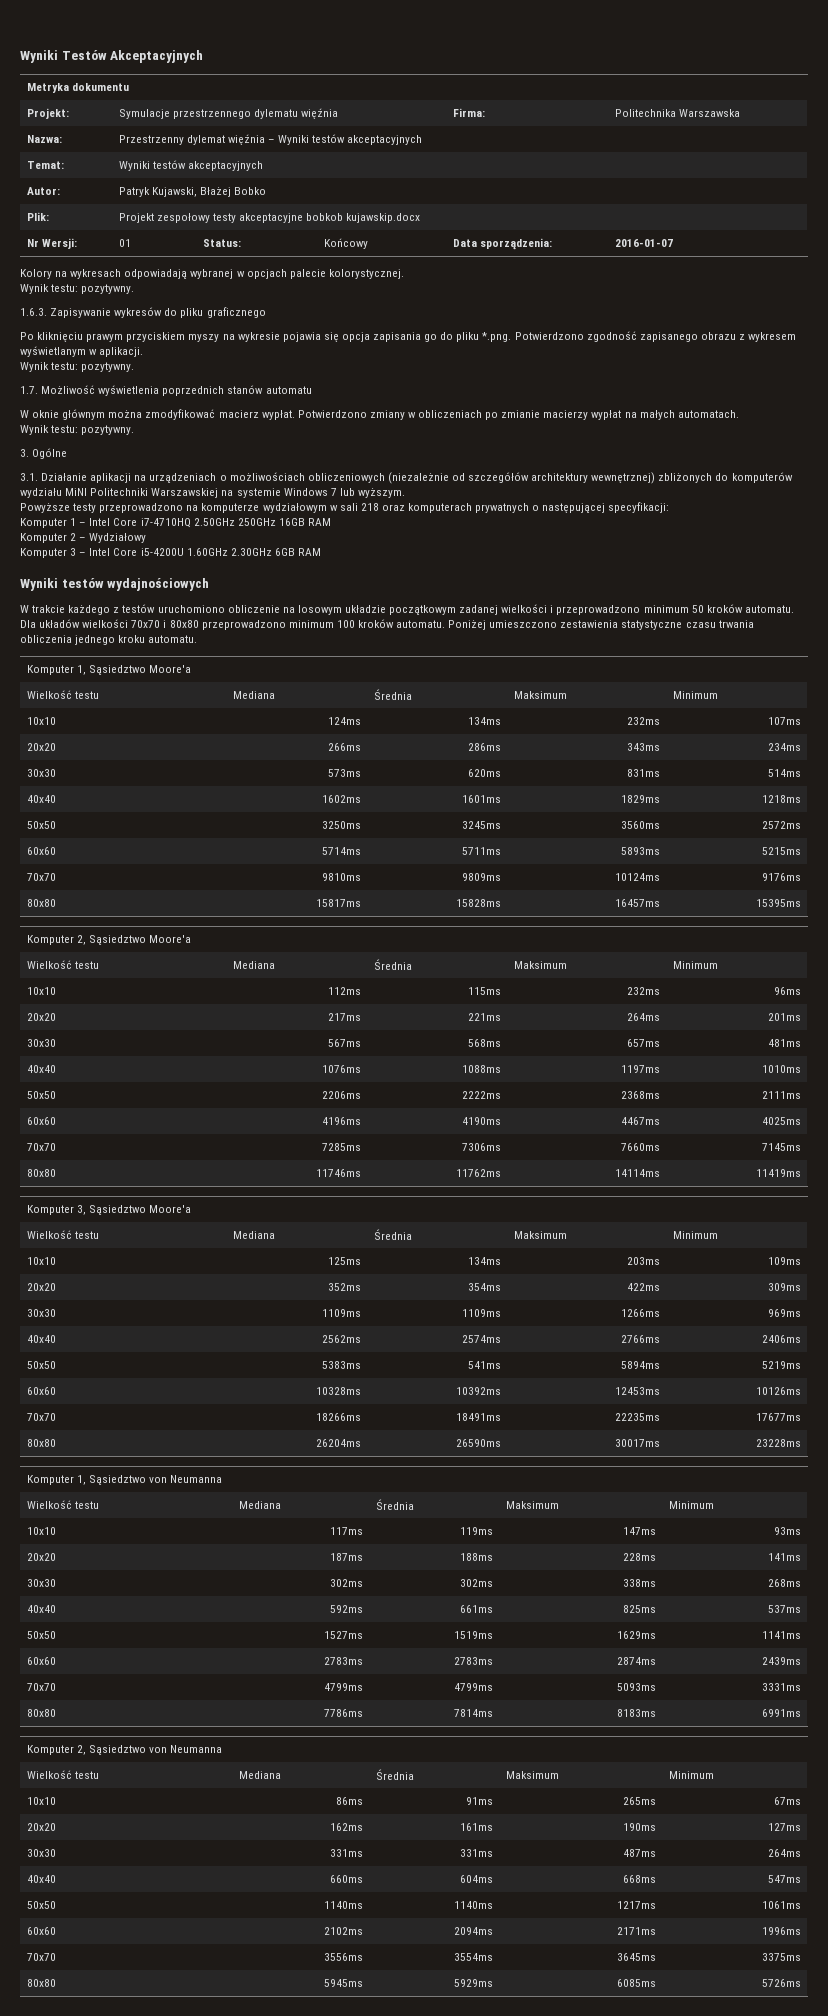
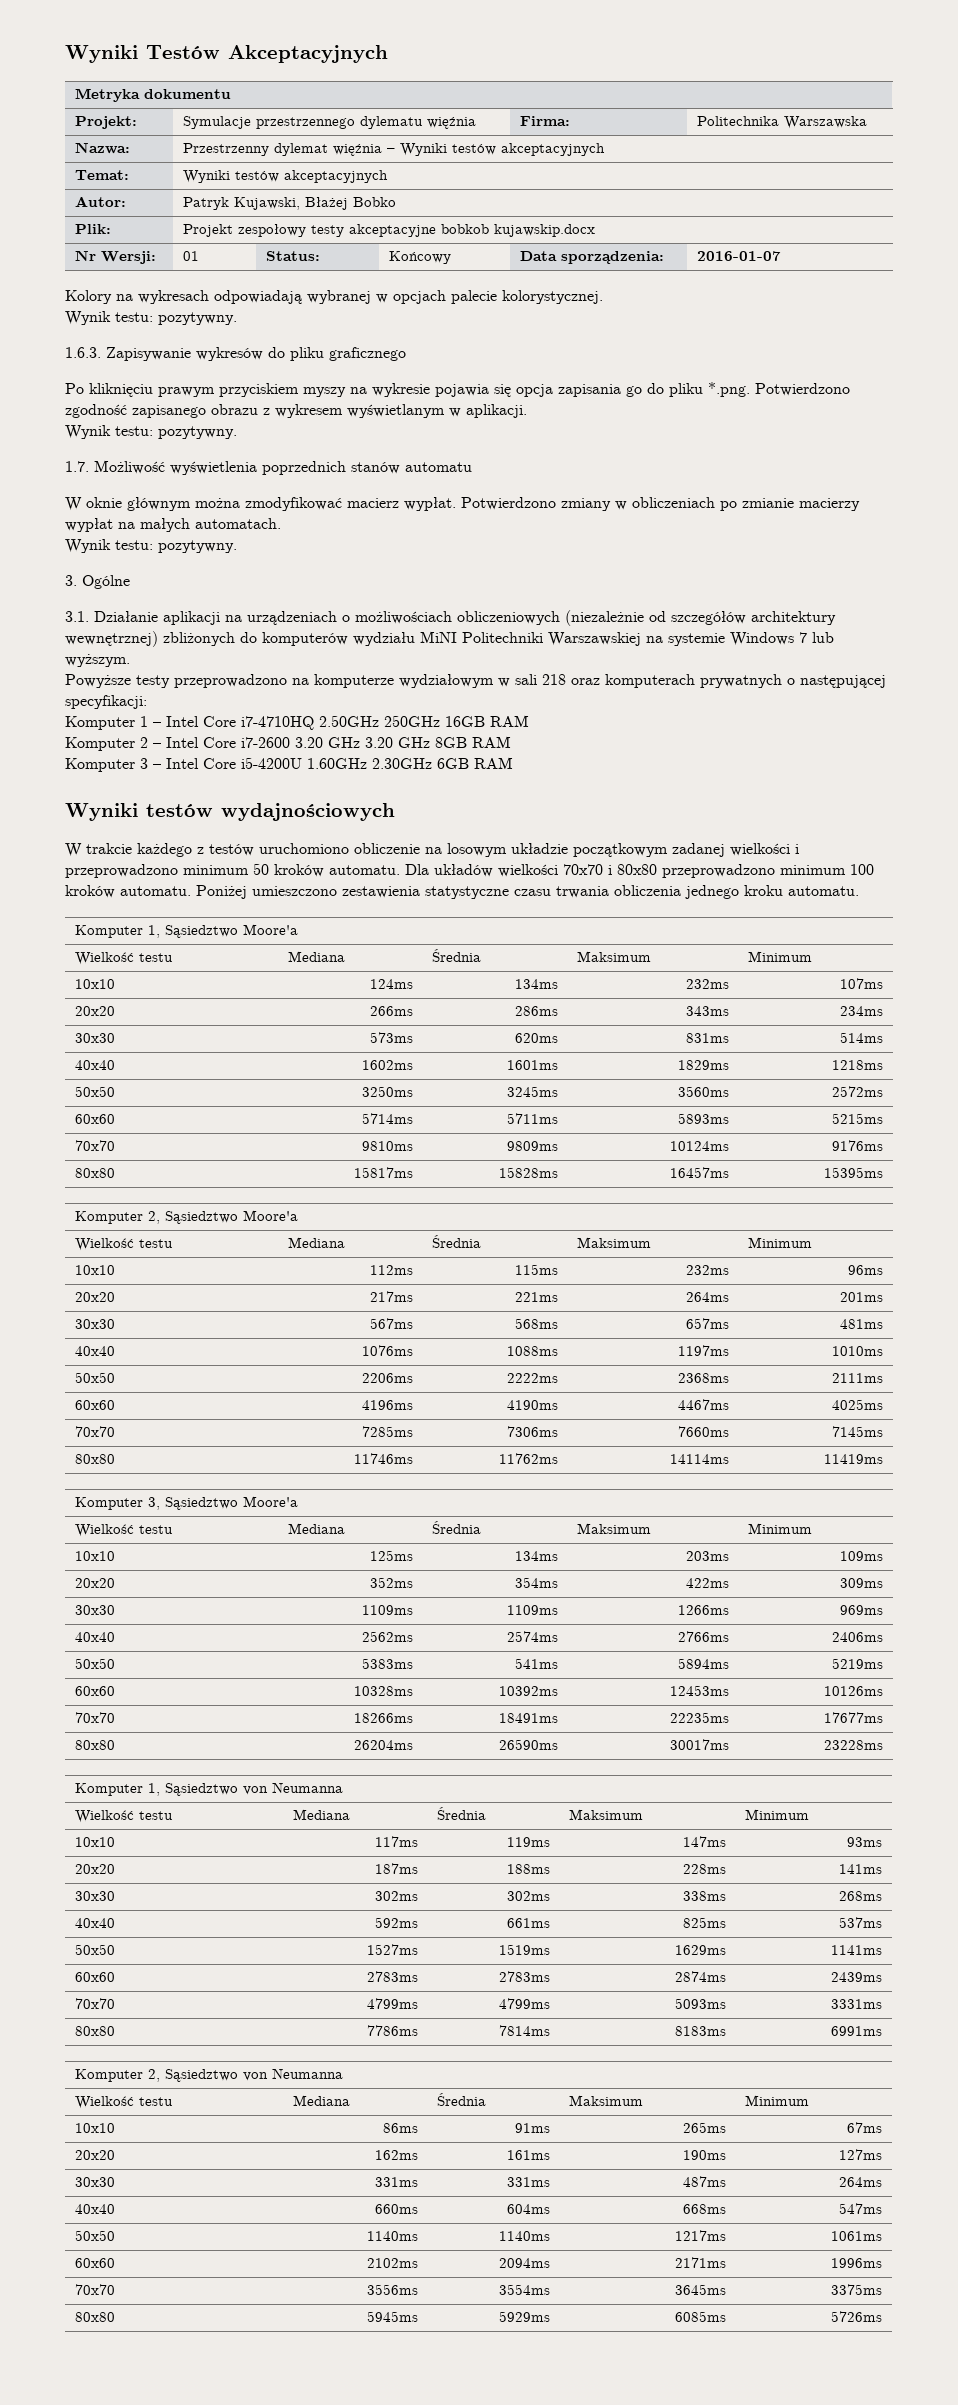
[89,533,147,543] Wydziałowy -> [166,736,511,748] Intel Core i7-2600 3.20 GHz 3.20 GHz 8GB RAM

